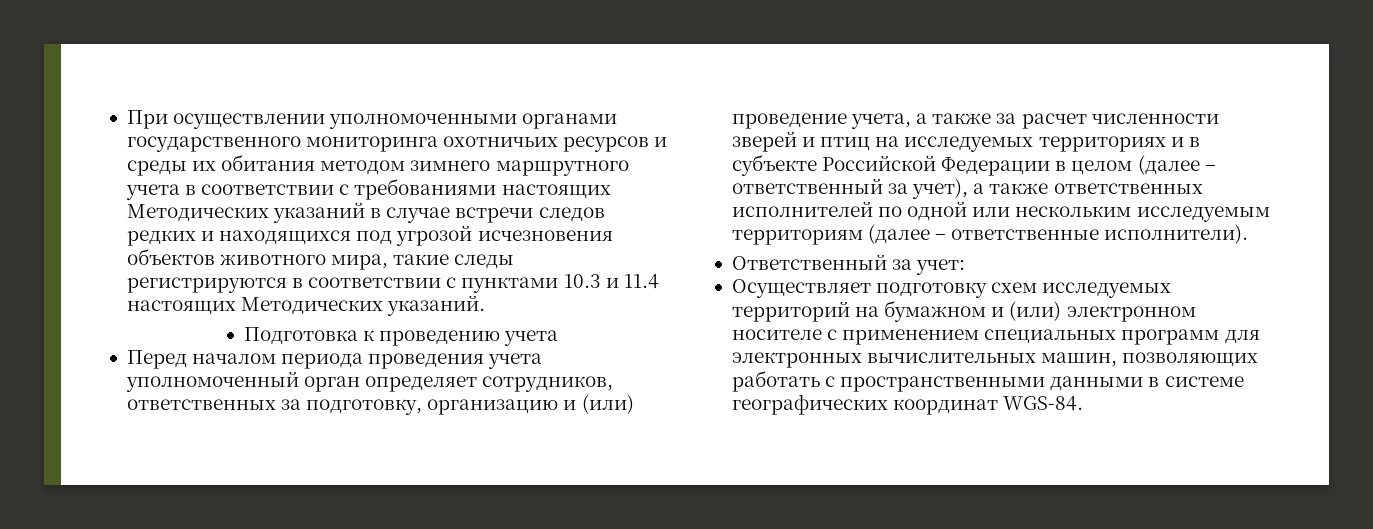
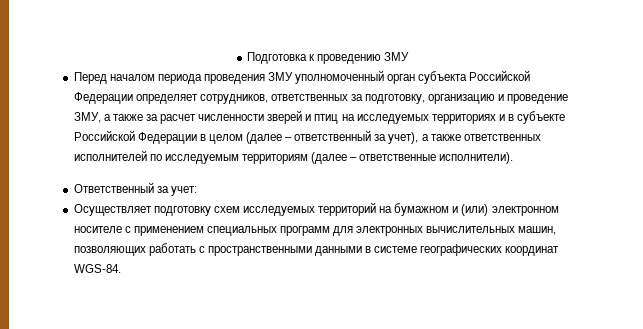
[126,110,618,129] [126,136,668,152] [126,154,629,176] [125,178,611,200] [126,202,605,223] [126,225,613,246] [126,248,515,270] [126,274,659,293] [126,295,486,316] При осуществлении уполномоченными органами государственного мониторинга охотничьих ресурсов и среды их обитания методом зимнего маршрутного учета в соответствии с требованиями настоящих Методических указаний в случае встречи следов редких и находящихся под угрозой исчезновения объектов животного мира, такие следы регистрируются в соответствии с пунктами 10.3 и 11.4 настоящих Методических указаний. // -> (247, 58) none
[504,330,559,346] учета -> [384,52,410,61] ЗМУ
[488,353,543,369] учета -> [268,72,294,81] ЗМУ
(361, 384) none -> [418,70,531,84] [73,92,133,104] субъекта Российской Федерации
[581,394,634,414] [731,113,912,129] (или) проведение учета, -> [507,94,569,104] [73,112,101,123] проведение ЗМУ,
[907,201,1132,221] одной или нескольким -> (162, 157) none

